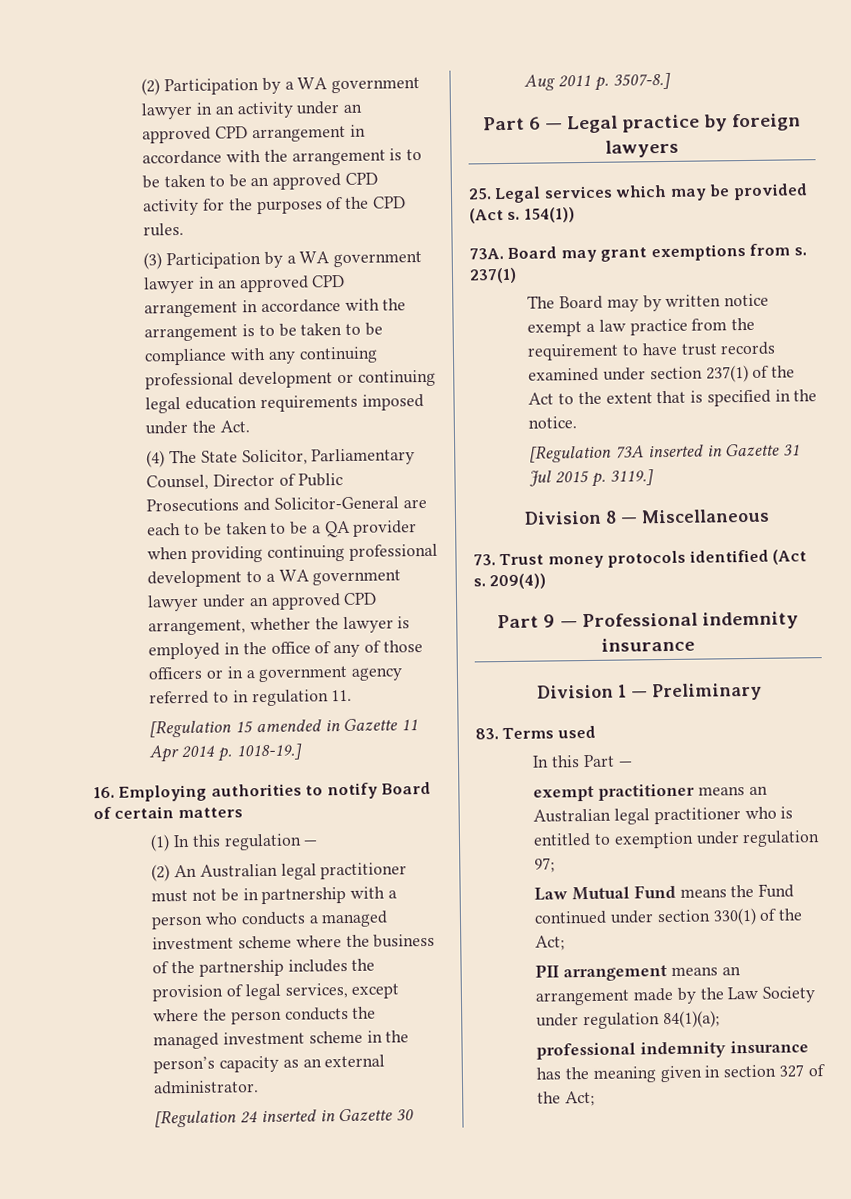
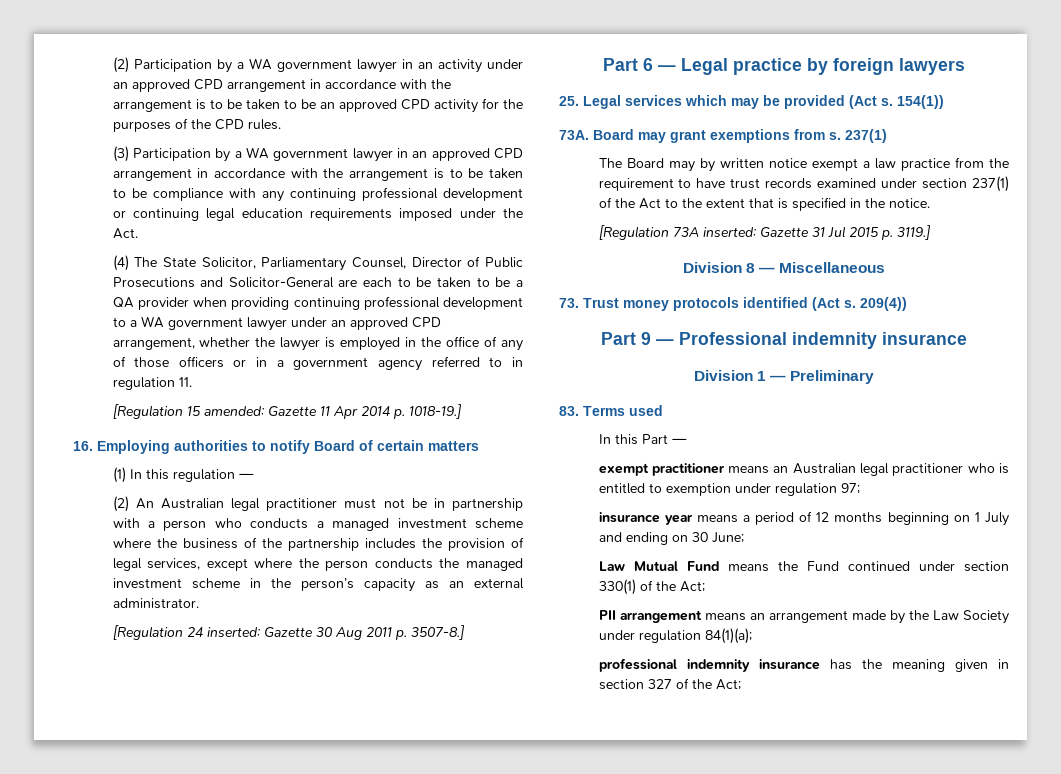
[255,719,341,733] amended in -> [203,406,265,416] amended:
[260,1109,336,1123] inserted in -> [206,627,261,637] inserted:
[647,444,723,458] inserted in -> [702,227,757,237] inserted:
(556, 865) none -> [598,511,1009,526] [598,532,744,545] // insurance year means a period of 12 months beginning on 1 July and ending on 30 June;

